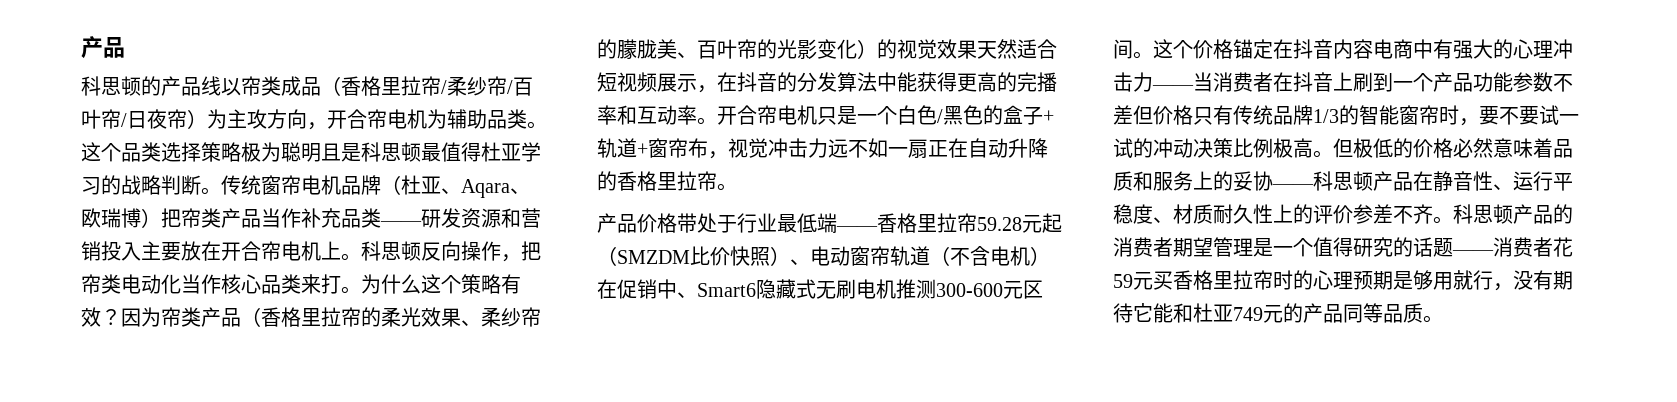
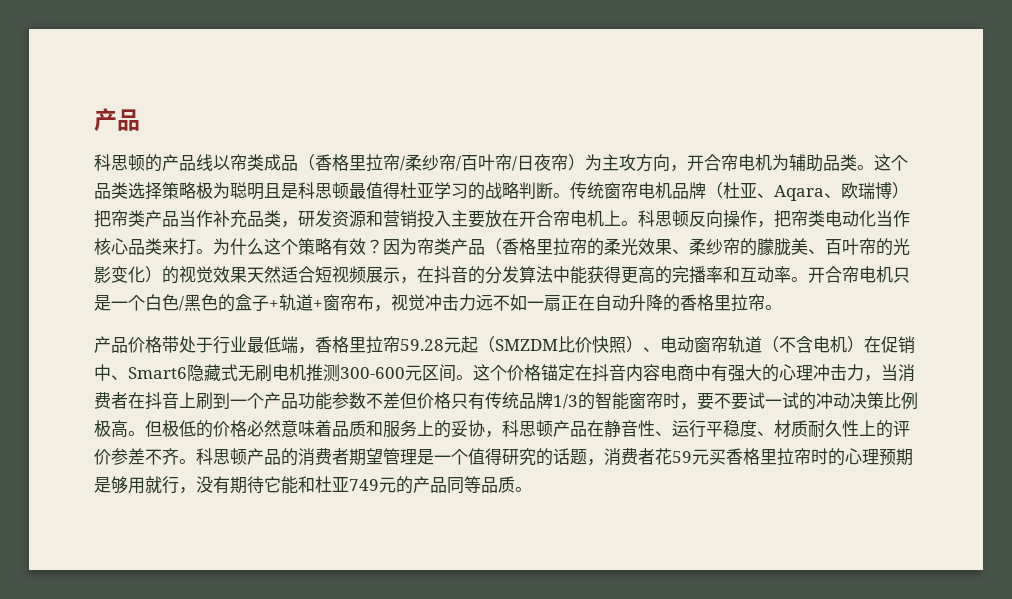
[380,221,422,226] —— -> [281,221,298,228] ，
[836,226,878,231] —— -> [298,347,315,354] ，
[1152,85,1194,90] —— -> [864,375,881,382] ，
[1272,184,1314,189] —— -> [485,431,502,438] ，
[1452,250,1494,255] —— -> [587,459,604,466] ，

